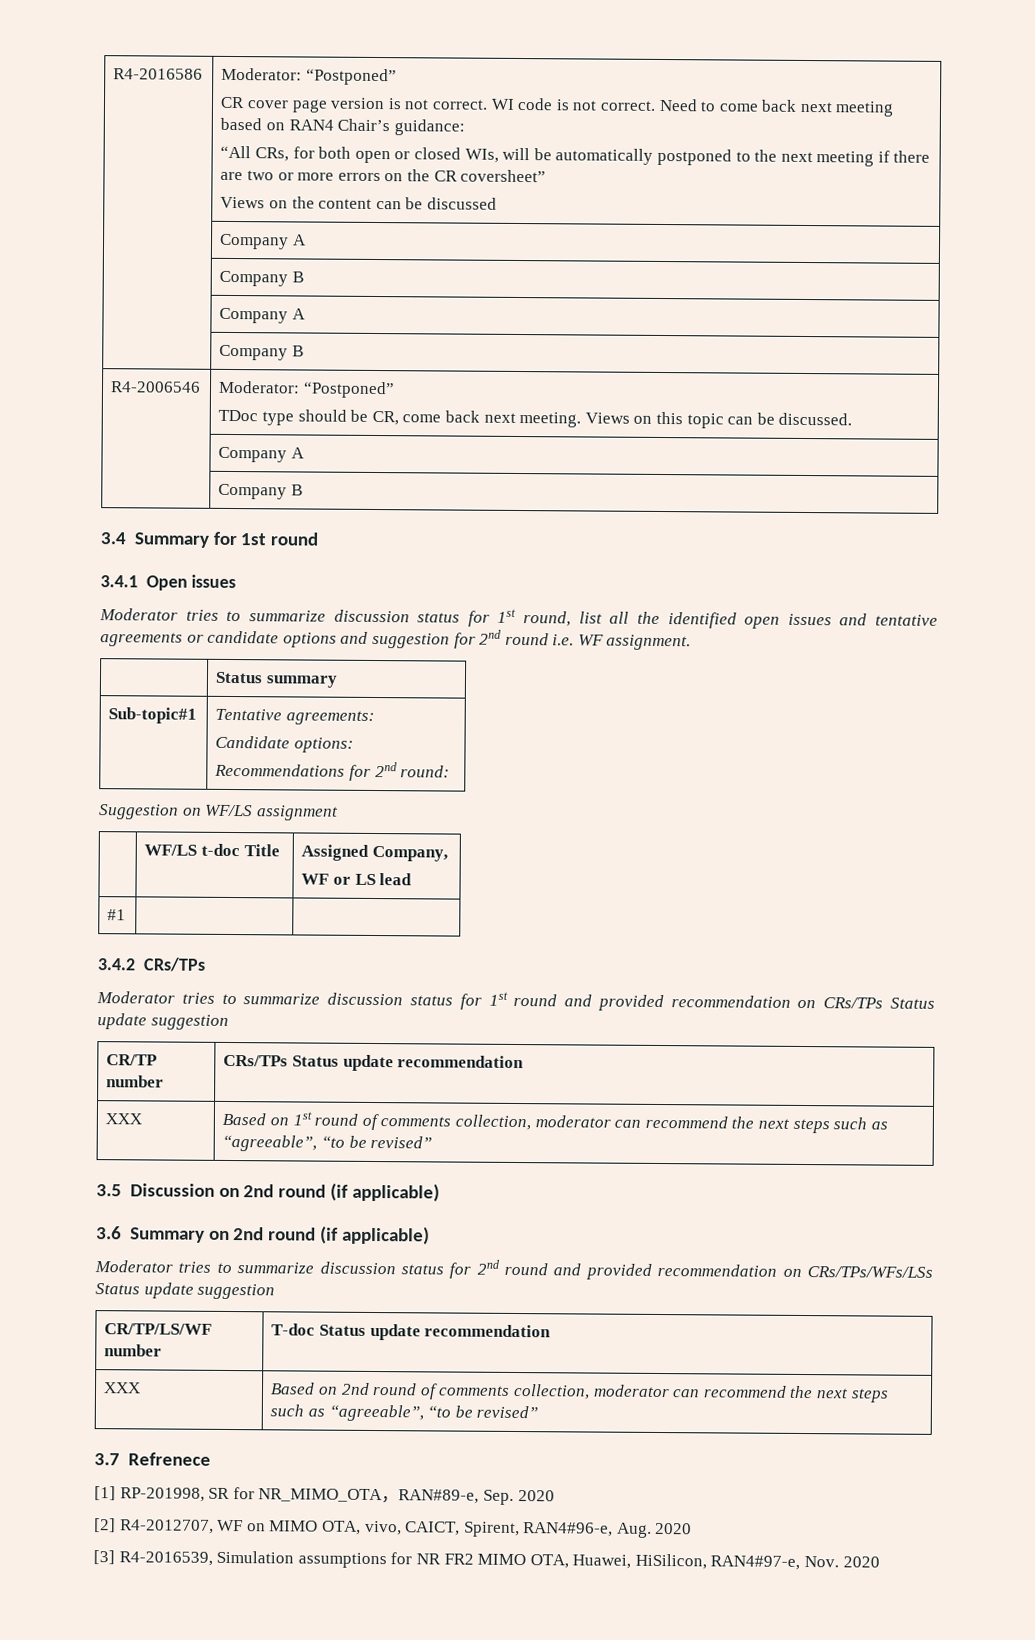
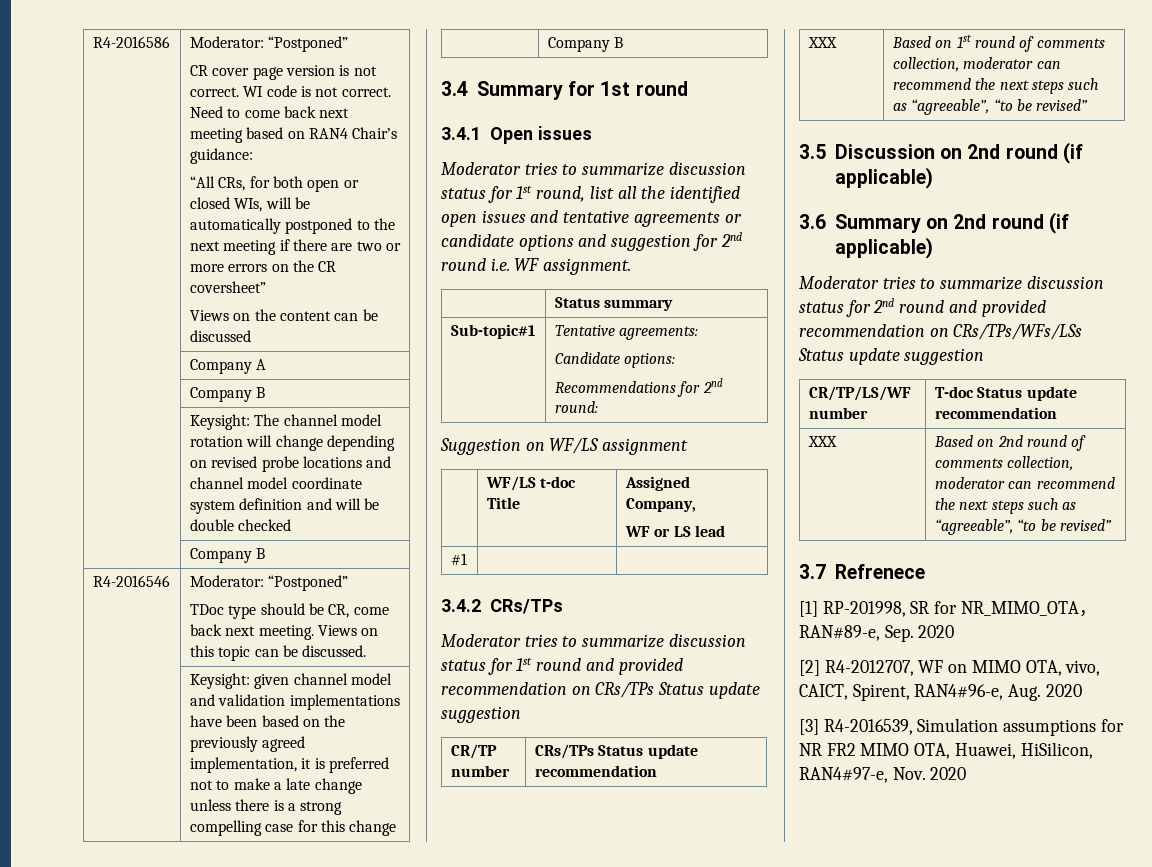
[219,307,307,324] [219,344,305,361] [110,381,202,393] Company A // | Company B // R4-2006546 -> [189,414,382,430] [189,435,395,451] [189,456,392,472] [189,477,362,489] [189,498,380,514] [189,519,292,531] [189,548,266,563] [92,575,170,587] Keysight: The channel model rotation will change depending on revised probe locations and channel model coordinate system definition and will be double checked // | Company B // R4-2016546
[218,446,306,463] Company A -> [189,673,392,689] [189,694,400,710] [189,715,346,727] [189,736,306,752] [189,757,389,773] [189,778,362,794] [189,799,343,815] [189,820,397,836] Keysight: given channel model and validation implementations have been based on the previously agreed implementation, it is preferred not to make a late change unless there is a strong compelling case for this change

